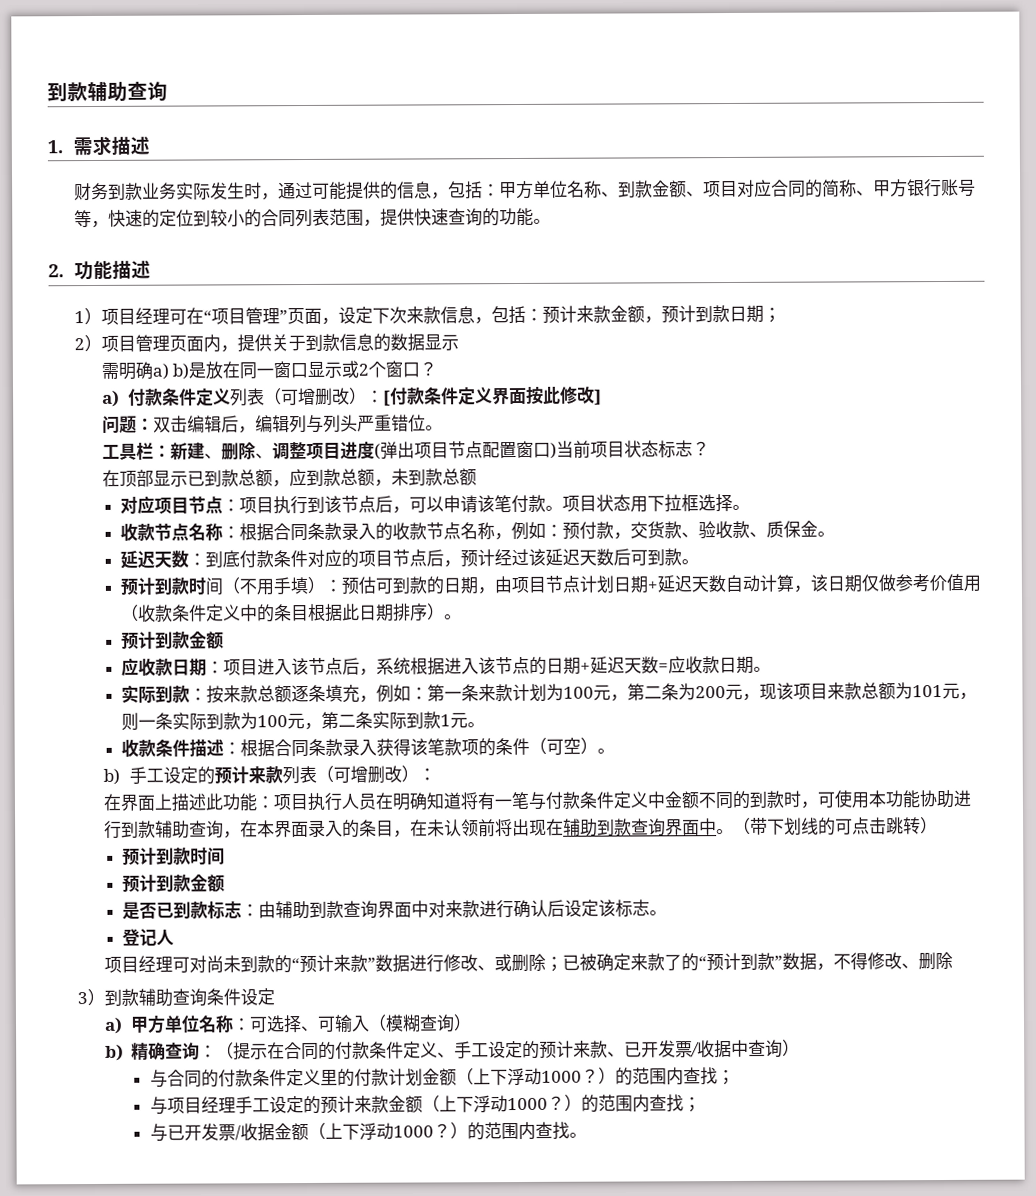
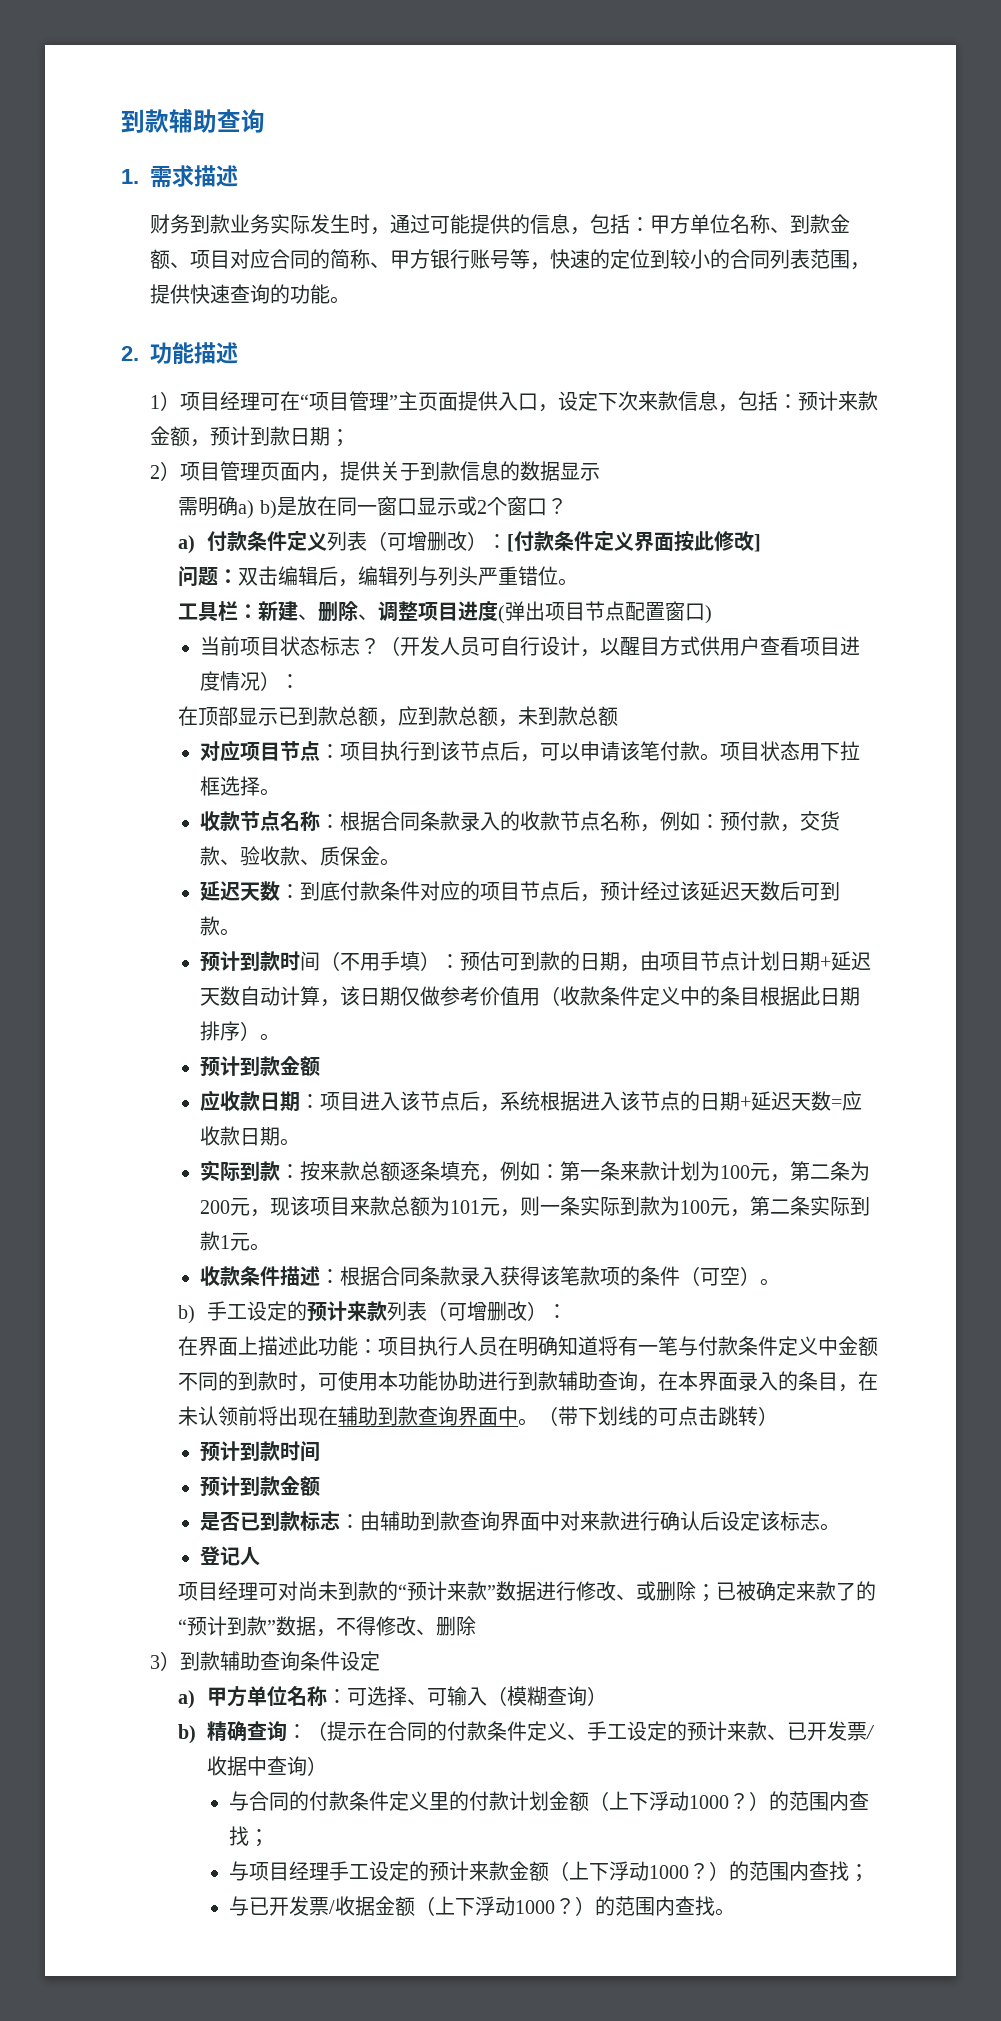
[287,307,323,325] 页面 -> [397,391,538,411] 主页面提供入口
(557, 450) none -> (713, 614) //
(710, 449) none -> [380,636,861,657] [200,671,301,691] （开发人员可自行设计，以醒目方式供用户查看项目进度情况）：

